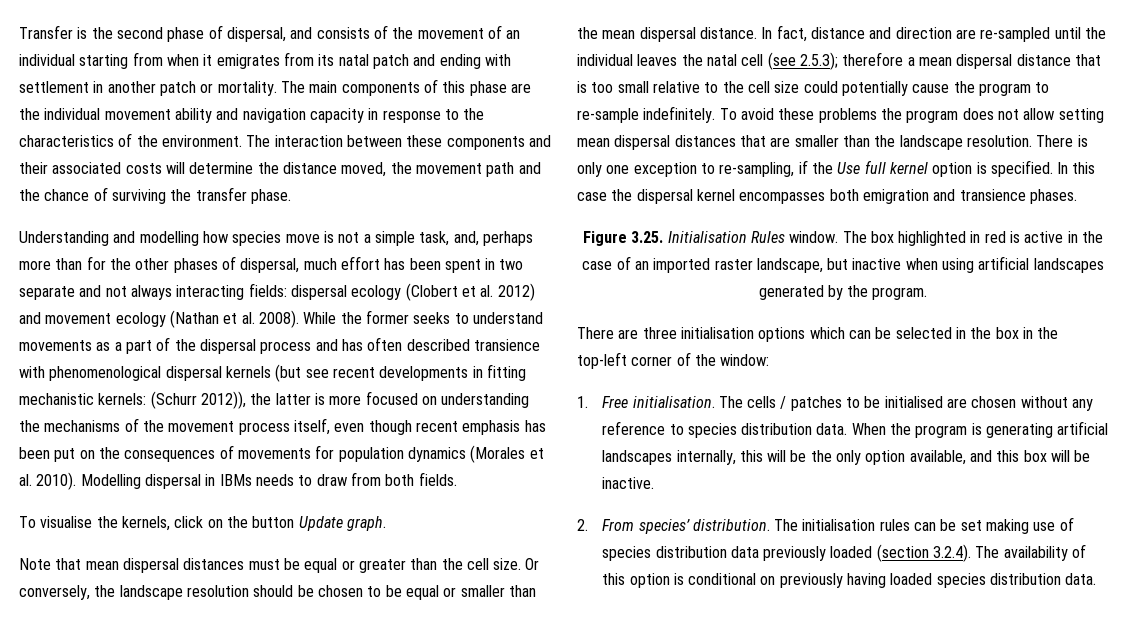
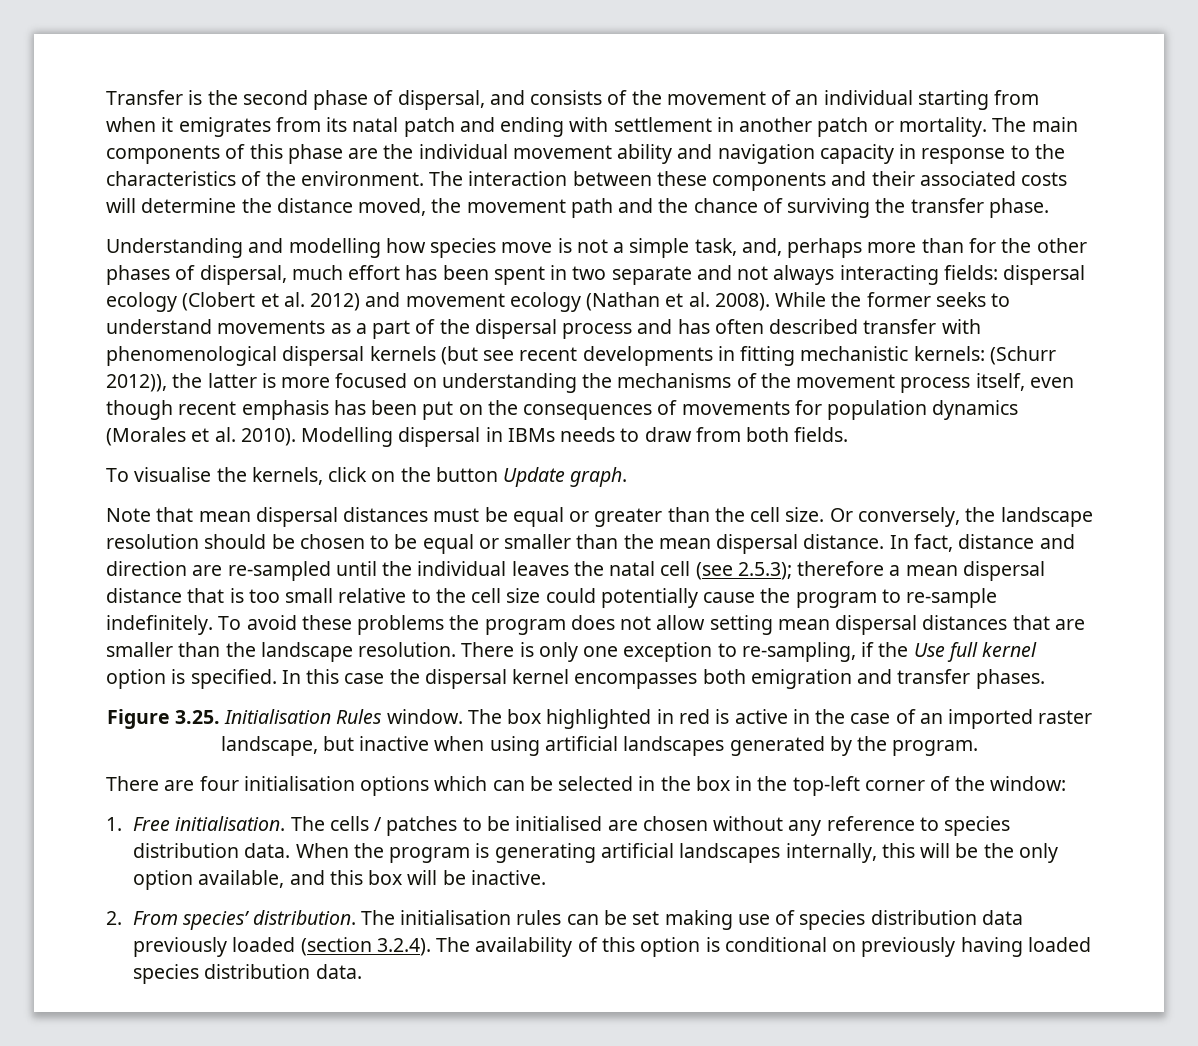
[473,339,540,351] transience -> [863,319,937,334] transfer
[959,189,1026,201] transience -> [897,669,971,684] transfer
[642,327,677,339] three -> [199,776,239,791] four

